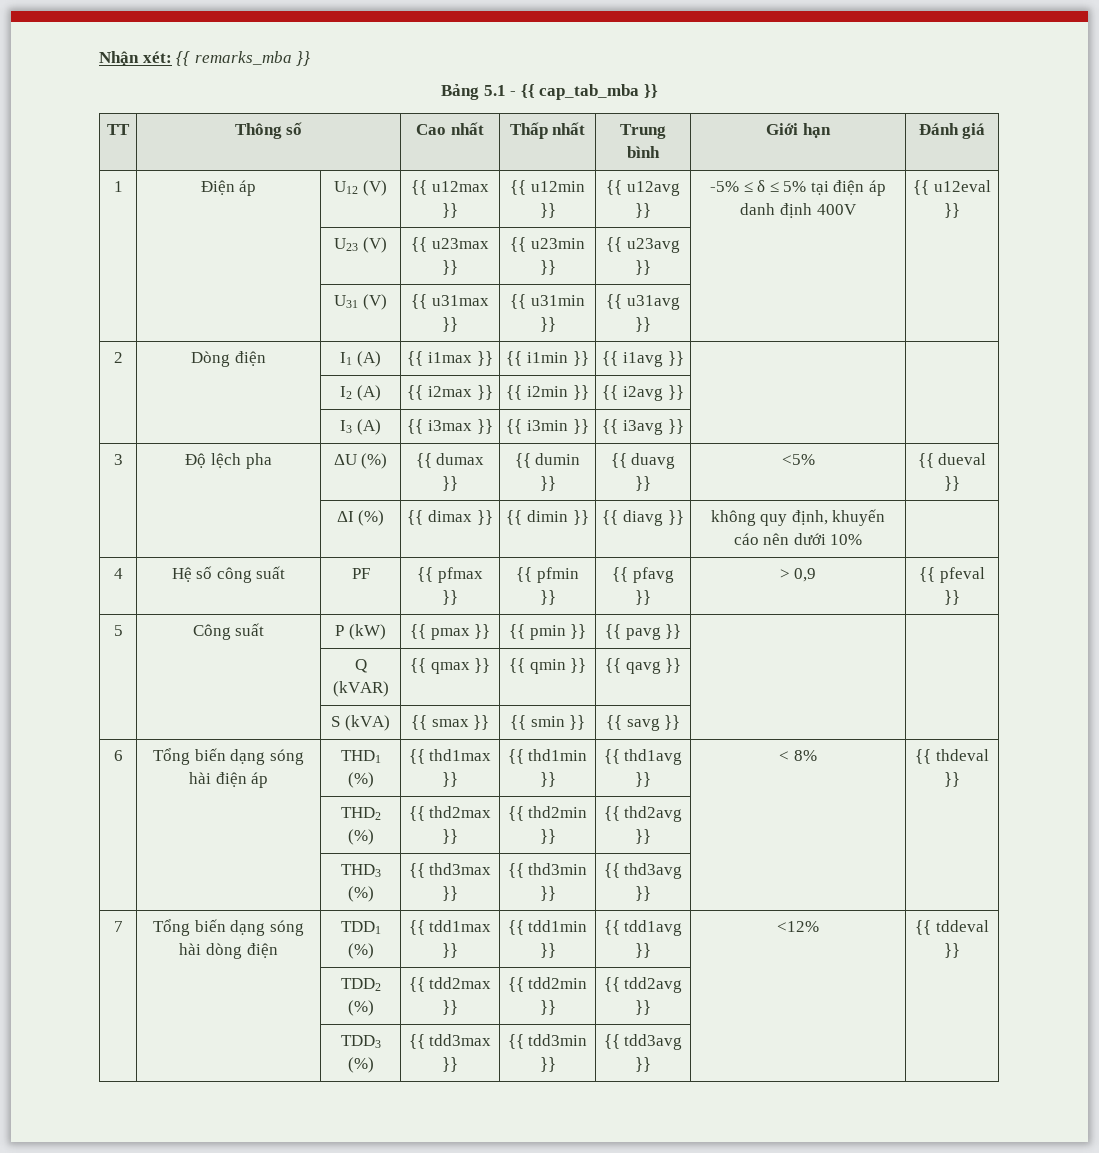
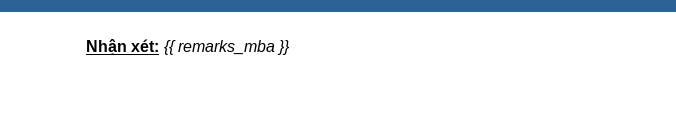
[441,84,658,100] [107,124,130,135] [234,122,303,139] [416,122,484,135] [509,122,586,139] [620,124,666,139] [627,146,660,158] [766,123,831,138] [918,123,986,139] [113,181,123,192] [200,180,257,196] [334,180,387,196] [411,180,489,195] [442,203,458,218] [510,180,585,195] [539,203,556,218] [606,180,680,196] [635,203,651,218] [709,180,887,196] [740,203,857,218] [913,180,991,195] [944,203,960,218] [334,237,387,253] [411,237,489,252] [442,260,458,275] [510,237,585,252] [539,260,556,275] [606,237,680,253] [635,260,651,275] [334,294,387,310] [411,294,489,309] [442,317,458,332] [510,294,585,309] [539,317,556,332] [606,294,680,310] [635,317,651,332] [113,352,123,363] [191,351,266,367] [340,351,381,367] [407,351,493,366] [506,351,589,366] [602,351,684,367] [340,385,381,401] [407,385,493,400] [506,385,589,400] [602,385,684,401] [340,419,381,435] [407,419,493,434] [506,419,589,434] [602,419,684,435] [113,454,123,465] [185,453,272,469] [333,453,388,469] [415,453,485,468] [442,476,458,491] [514,453,581,468] [539,476,556,491] [610,453,676,469] [635,476,651,491] [781,454,815,465] [917,453,987,468] [944,476,960,491] [336,510,385,526] [407,510,493,525] [506,510,589,525] [602,510,684,526] [710,509,886,526] [733,533,863,545] [113,568,123,579] [171,566,286,583] [351,568,370,579] [417,567,483,583] [442,590,458,605] [516,567,579,583] [539,590,556,605] [612,567,674,583] [635,590,651,605] [779,568,817,582] [919,567,985,583] [944,590,960,605] [113,625,123,636] [192,623,265,640] [335,624,386,640] [409,624,491,640] [508,624,587,640] [604,624,682,640] [354,659,367,673] [332,681,389,697] [409,658,491,674] [508,658,587,674] [604,658,682,674] [331,715,390,731] [410,715,490,730] [509,715,586,730] [605,715,681,731] [113,750,123,761] [153,748,304,765] [188,772,269,788] [340,750,381,763] [347,772,374,788] [408,749,492,764] [442,772,458,787] [507,749,588,764] [539,772,556,787] [603,749,683,765] [635,772,651,787] [779,750,817,761] [915,749,989,764] [944,772,960,787] [340,807,381,820] [347,829,374,845] [408,806,492,821] [442,829,458,844] [507,806,588,821] [539,829,556,844] [603,806,683,822] [635,829,651,844] [340,864,381,877] [347,886,374,902] [408,863,492,878] [442,886,458,901] [507,863,588,878] [539,886,556,901] [603,863,683,879] [635,886,651,901] [113,921,123,932] [153,919,304,936] [179,943,278,959] [340,921,381,934] [347,943,374,959] [408,920,492,935] [442,943,458,958] [507,920,588,935] [539,943,556,958] [603,920,683,936] [635,943,651,958] [777,921,819,932] [915,920,989,935] [944,943,960,958] [340,978,381,991] [347,1000,374,1016] [408,977,492,992] [442,1000,458,1015] [507,977,588,992] [539,1000,556,1015] [603,977,683,993] [635,1000,651,1015] [340,1035,381,1048] [347,1057,374,1073] [408,1034,492,1049] [442,1057,458,1072] [507,1034,588,1049] [539,1057,556,1072] [603,1034,683,1050] [635,1057,651,1072] // Bảng 5.1 - {{ cap_tab_mba }} // TT | Thông số | Cao nhất | Thấp nhất | Trung bình | Giới hạn | Đánh giá // 1 | Điện áp | U12 (V) | {{ u12max }} | {{ u12min }} | {{ u12avg }} | -5% ≤ δ ≤ 5% tại điện áp danh định 400V | {{ u12eval }} // | | U23 (V) | {{ u23max }} | {{ u23min }} | {{ u23avg }} | | // | | U31 (V) | {{ u31max }} | {{ u31min }} | {{ u31avg }} | | // 2 | Dòng điện | I1 (A) | {{ i1max }} | {{ i1min }} | {{ i1avg }} | | // | | I2 (A) | {{ i2max }} | {{ i2min }} | {{ i2avg }} | | // | | I3 (A) | {{ i3max }} | {{ i3min }} | {{ i3avg }} | | // 3 | Độ lệch pha | ΔU (%) | {{ dumax }} | {{ dumin }} | {{ duavg }} | <5% | {{ dueval }} // | | ΔI (%) | {{ dimax }} | {{ dimin }} | {{ diavg }} | không quy định, khuyến cáo nên dưới 10% | // 4 | Hệ số công suất | PF | {{ pfmax }} | {{ pfmin }} | {{ pfavg }} | > 0,9 | {{ pfeval }} // 5 | Công suất | P (kW) | {{ pmax }} | {{ pmin }} | {{ pavg }} | | // | | Q (kVAR) | {{ qmax }} | {{ qmin }} | {{ qavg }} | | // | | S (kVA) | {{ smax }} | {{ smin }} | {{ savg }} | | // 6 | Tổng biến dạng sóng hài điện áp | THD1 (%) | {{ thd1max }} | {{ thd1min }} | {{ thd1avg }} | < 8% | {{ thdeval }} // | | THD2 (%) | {{ thd2max }} | {{ thd2min }} | {{ thd2avg }} | | // | | THD3 (%) | {{ thd3max }} | {{ thd3min }} | {{ thd3avg }} | | // 7 | Tổng biến dạng sóng hài dòng điện | TDD1 (%) | {{ tdd1max }} | {{ tdd1min }} | {{ tdd1avg }} | <12% | {{ tddeval }} // | | TDD2 (%) | {{ tdd2max }} | {{ tdd2min }} | {{ tdd2avg }} | | // | | TDD3 (%) | {{ tdd3max }} | {{ tdd3min }} | {{ tdd3avg }} | | -> (291, 47) none

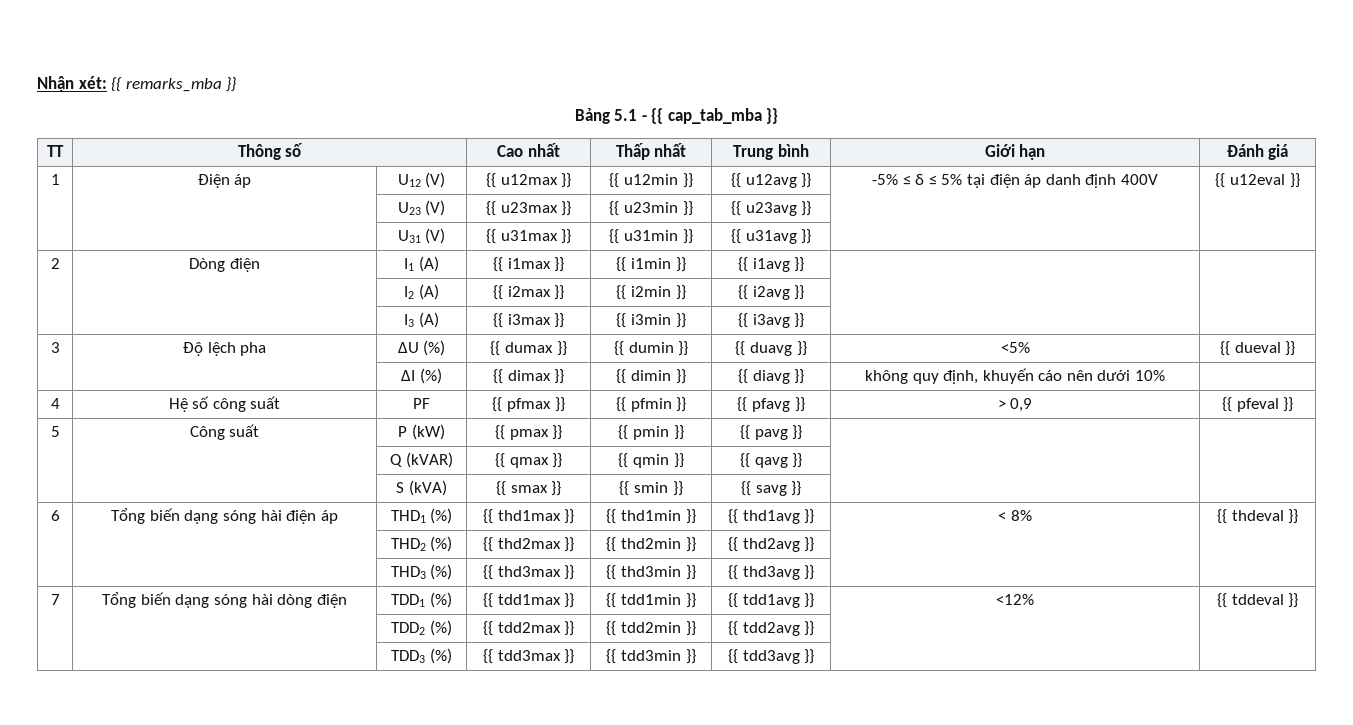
(291, 47) none -> [574,108,779,124] [47,145,64,157] [237,143,304,160] [497,143,560,157] [615,143,687,160] [733,144,809,160] [984,144,1046,160] [1226,144,1289,160] [50,174,60,185] [197,174,252,188] [397,172,446,188] [485,173,572,188] [609,173,693,188] [730,173,812,188] [872,174,1158,188] [1215,173,1300,188] [397,200,446,216] [485,201,572,216] [609,201,693,216] [730,201,812,216] [397,228,446,244] [485,229,572,244] [609,229,693,244] [730,229,812,244] [50,258,60,269] [189,258,260,272] [404,256,439,272] [492,257,565,272] [616,257,686,272] [737,257,805,272] [404,284,439,300] [492,285,565,300] [616,285,686,300] [737,285,805,300] [404,312,439,328] [492,313,565,328] [616,313,686,328] [737,313,805,328] [50,342,60,353] [182,342,267,356] [397,340,446,356] [490,341,567,356] [613,341,689,356] [735,341,807,356] [1000,342,1030,353] [1219,341,1296,356] [401,368,442,384] [492,369,565,384] [616,369,686,384] [737,369,805,384] [864,368,1166,384] [50,398,60,409] [168,396,281,412] [413,398,430,409] [492,397,565,412] [615,397,687,412] [737,397,805,412] [997,398,1033,412] [1221,397,1294,412] [50,426,60,437] [189,424,260,440] [398,424,445,440] [494,425,563,440] [618,425,684,440] [739,425,803,440] [390,452,453,468] [494,453,563,468] [618,453,684,468] [739,453,803,468] [396,480,447,496] [495,481,562,496] [619,481,683,496] [740,481,802,496] [50,510,60,521] [111,508,338,524] [390,508,453,524] [482,509,575,524] [606,509,696,524] [727,509,815,524] [998,510,1032,521] [1216,509,1299,524] [390,536,453,552] [482,537,575,552] [606,537,696,552] [727,537,815,552] [390,564,453,580] [482,565,575,580] [606,565,696,580] [727,565,815,580] [50,594,60,605] [102,592,347,608] [391,592,452,608] [482,593,575,608] [606,593,696,608] [727,593,815,608] [996,594,1034,605] [1216,593,1299,608] [391,620,452,636] [482,621,575,636] [606,621,696,636] [727,621,815,636] [391,648,452,664] [482,649,575,664] [606,649,696,664] [727,649,815,664] // Bảng 5.1 - {{ cap_tab_mba }} // TT | Thông số | Cao nhất | Thấp nhất | Trung bình | Giới hạn | Đánh giá // 1 | Điện áp | U12 (V) | {{ u12max }} | {{ u12min }} | {{ u12avg }} | -5% ≤ δ ≤ 5% tại điện áp danh định 400V | {{ u12eval }} // | | U23 (V) | {{ u23max }} | {{ u23min }} | {{ u23avg }} | | // | | U31 (V) | {{ u31max }} | {{ u31min }} | {{ u31avg }} | | // 2 | Dòng điện | I1 (A) | {{ i1max }} | {{ i1min }} | {{ i1avg }} | | // | | I2 (A) | {{ i2max }} | {{ i2min }} | {{ i2avg }} | | // | | I3 (A) | {{ i3max }} | {{ i3min }} | {{ i3avg }} | | // 3 | Độ lệch pha | ΔU (%) | {{ dumax }} | {{ dumin }} | {{ duavg }} | <5% | {{ dueval }} // | | ΔI (%) | {{ dimax }} | {{ dimin }} | {{ diavg }} | không quy định, khuyến cáo nên dưới 10% | // 4 | Hệ số công suất | PF | {{ pfmax }} | {{ pfmin }} | {{ pfavg }} | > 0,9 | {{ pfeval }} // 5 | Công suất | P (kW) | {{ pmax }} | {{ pmin }} | {{ pavg }} | | // | | Q (kVAR) | {{ qmax }} | {{ qmin }} | {{ qavg }} | | // | | S (kVA) | {{ smax }} | {{ smin }} | {{ savg }} | | // 6 | Tổng biến dạng sóng hài điện áp | THD1 (%) | {{ thd1max }} | {{ thd1min }} | {{ thd1avg }} | < 8% | {{ thdeval }} // | | THD2 (%) | {{ thd2max }} | {{ thd2min }} | {{ thd2avg }} | | // | | THD3 (%) | {{ thd3max }} | {{ thd3min }} | {{ thd3avg }} | | // 7 | Tổng biến dạng sóng hài dòng điện | TDD1 (%) | {{ tdd1max }} | {{ tdd1min }} | {{ tdd1avg }} | <12% | {{ tddeval }} // | | TDD2 (%) | {{ tdd2max }} | {{ tdd2min }} | {{ tdd2avg }} | | // | | TDD3 (%) | {{ tdd3max }} | {{ tdd3min }} | {{ tdd3avg }} | |

